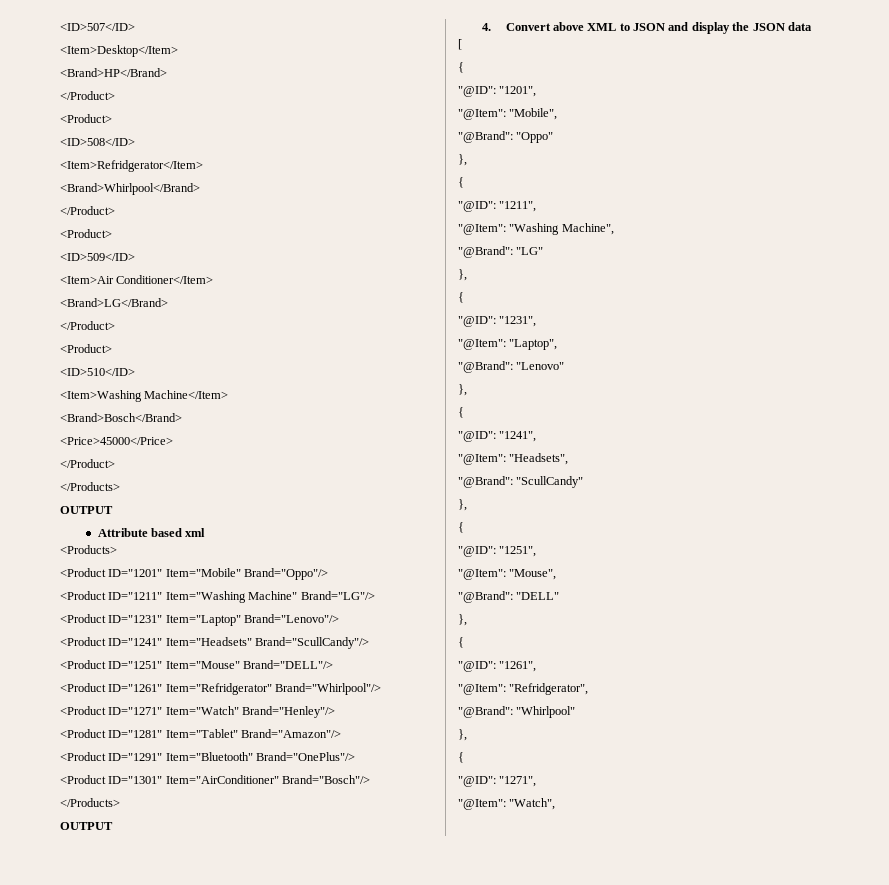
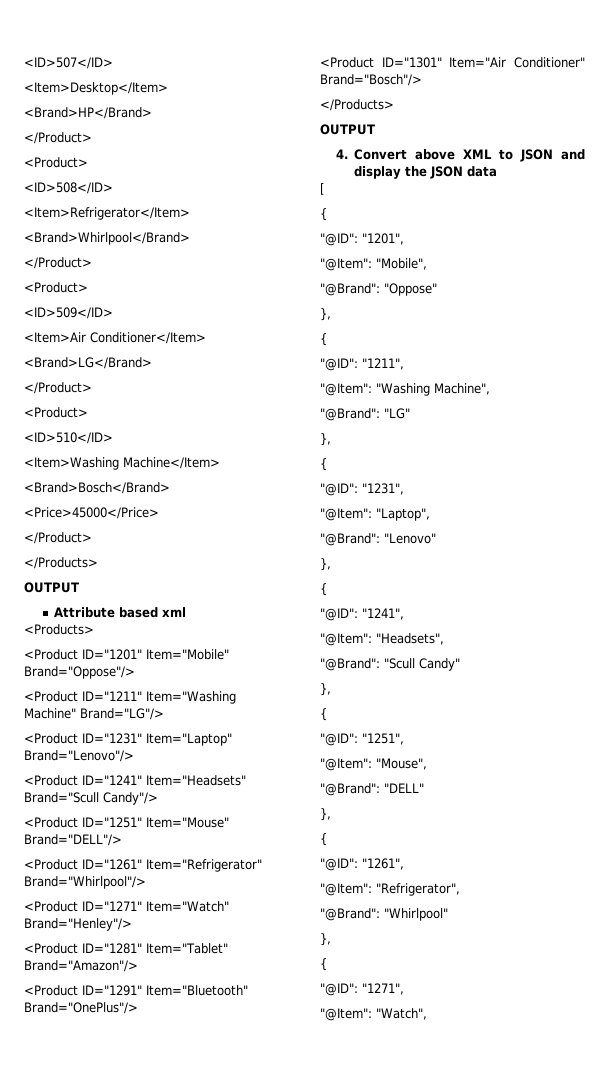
[60,160,203,172] <Item>Refridgerator</Item> -> [24,207,190,220] <Item>Refrigerator</Item>
[244,568,329,580] Brand="Oppo"/> -> [24,666,135,679] Brand="Oppose"/>
[255,637,370,649] Brand="ScullCandy"/> -> [24,792,158,805] Brand="Scull Candy"/>
[165,683,272,695] Item="Refridgerator" -> [146,859,262,872] Item="Refrigerator"
[165,775,279,784] Item="AirConditioner" -> [449,57,585,68] Item="Air Conditioner"
[516,132,554,143] "Oppo" -> [384,283,437,296] "Oppose"
[516,476,584,488] "ScullCandy" -> [384,658,460,671] "Scull Candy"
[509,683,589,695] "Refridgerator", -> [376,883,460,896] "Refrigerator",

